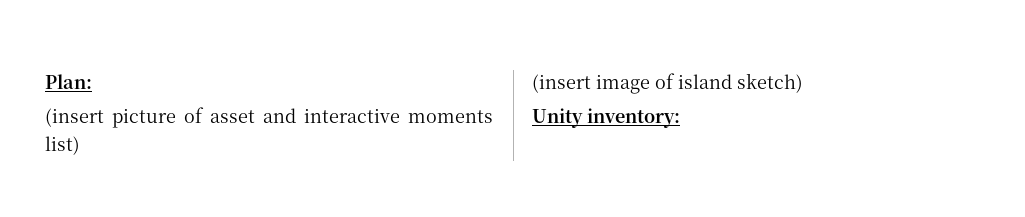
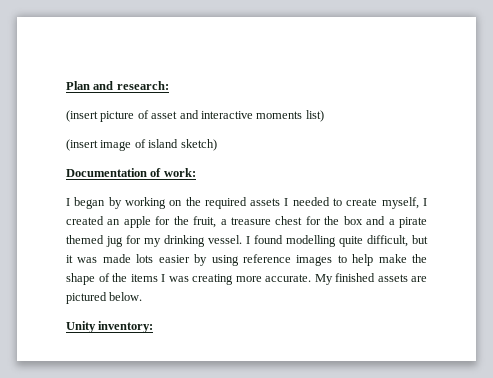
[45,74,92,89] Plan: -> [66,81,169,90] Plan and research:
(803, 83) none -> [66,168,196,177] [66,197,428,209] [66,216,428,228] [66,235,428,247] [66,254,428,266] [66,273,427,285] [66,292,143,304] // Documentation of work: // I began by working on the required assets I needed to create myself, I created an apple for the fruit, a treasure chest for the box and a pirate themed jug for my drinking vessel. I found modelling quite difficult, but it was made lots easier by using reference images to help make the shape of the items I was creating more accurate. My finished assets are pictured below.

